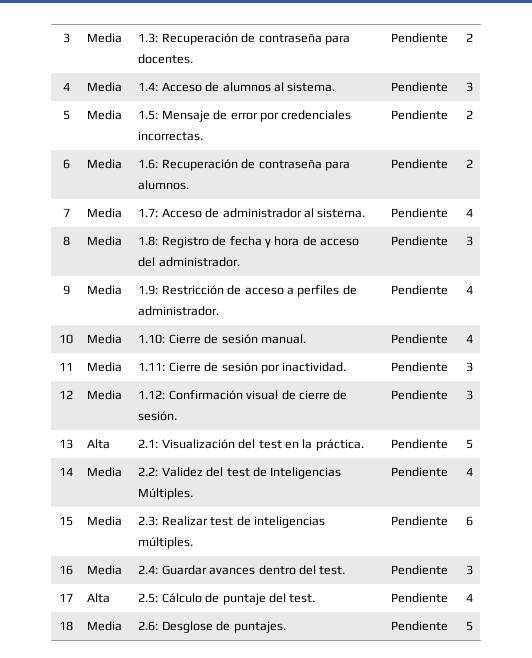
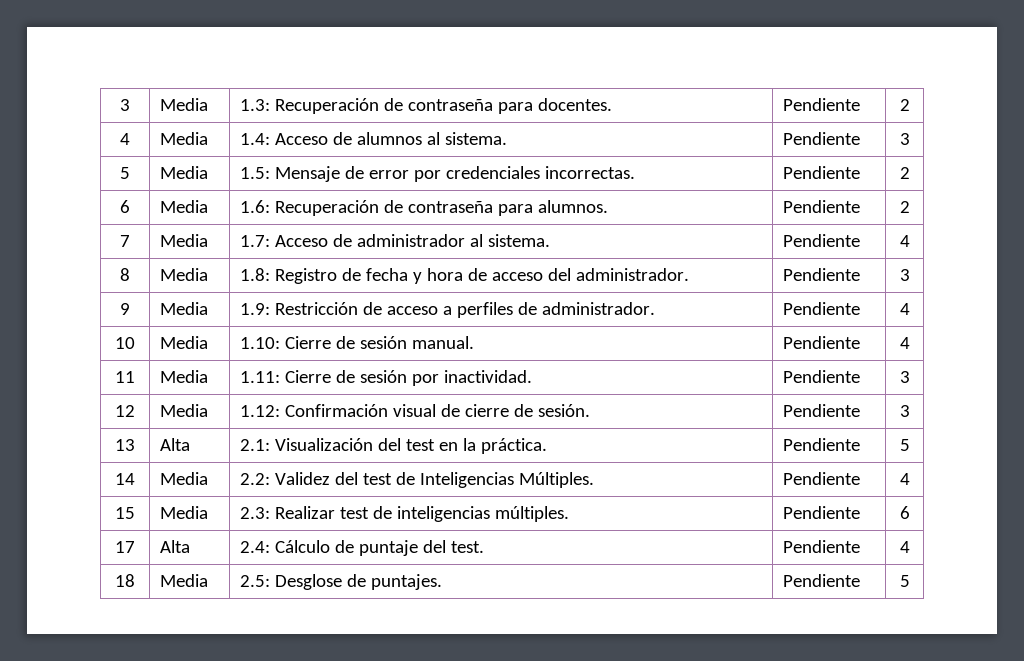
[59,565,73,575] [87,565,123,575] [138,565,346,575] [391,565,449,575] [465,565,473,575] // 16 | Media | 2.4: Guardar avances dentro del test. | Pendiente | 3 -> (910, 512) none
[138,593,159,603] 2.5: -> [240,541,271,553] 2.4:
[138,621,159,631] 2.6: -> [240,575,271,587] 2.5:

